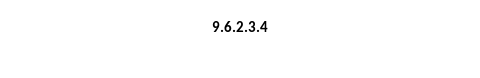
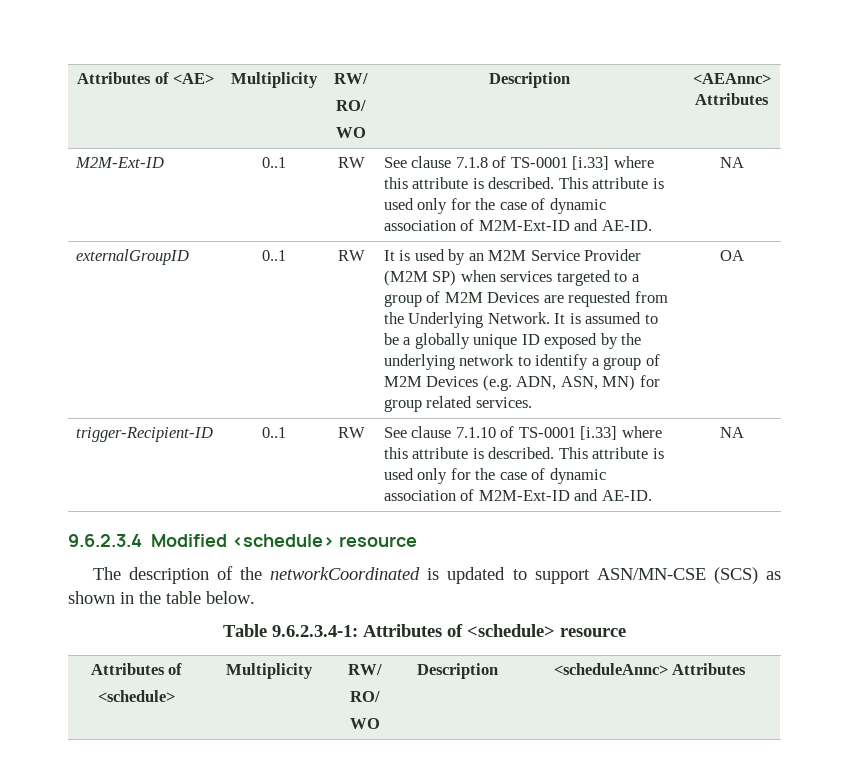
[212,21,268,32] 9.6.2.3.4 -> [77,72,214,84] [231,72,318,88] [334,73,368,84] [336,100,366,111] [336,127,366,138] [488,72,570,88] [692,73,771,84] [695,93,769,105] [74,157,164,168] [262,157,286,168] [337,157,365,168] [383,156,654,170] [383,177,664,189] [383,198,606,214] [383,219,652,231] [719,157,744,168] [75,249,189,265] [262,250,286,261] [337,250,365,261] [383,249,642,265] [383,270,640,286] [383,291,668,307] [383,312,658,328] [383,333,642,349] [383,354,660,370] [383,375,660,391] [383,396,532,412] [719,250,744,261] [75,427,213,442] [262,427,286,438] [337,427,365,438] [383,426,662,440] [383,447,664,459] [383,468,606,484] [383,489,652,501] [719,427,744,438] [68,534,417,547] [92,566,781,584] [68,591,255,604] [223,624,626,637] [90,663,183,675] [98,690,175,702] [226,663,313,679] [348,664,382,675] [350,691,380,702] [350,718,380,729] [416,663,498,679] [553,663,747,675] Attributes of <AE> | Multiplicity | RW/ // RO/ // WO | Description | <AEAnnc> Attributes // M2M-Ext-ID | 0..1 | RW | See clause 7.1.8 of TS-0001 [i.33] where this attribute is described. This attribute is used only for the case of dynamic association of M2M-Ext-ID and AE-ID. | NA // externalGroupID | 0..1 | RW | It is used by an M2M Service Provider (M2M SP) when services targeted to a group of M2M Devices are requested from the Underlying Network. It is assumed to be a globally unique ID exposed by the underlying network to identify a group of M2M Devices (e.g. ADN, ASN, MN) for group related services. | OA // trigger-Recipient-ID | 0..1 | RW | See clause 7.1.10 of TS-0001 [i.33] where this attribute is described. This attribute is used only for the case of dynamic association of M2M-Ext-ID and AE-ID. | NA // 9.6.2.3.4 Modified <schedule> resource // The description of the networkCoordinated is updated to support ASN/MN-CSE (SCS) as shown in the table below. // Table 9.6.2.3.4-1: Attributes of <schedule> resource // Attributes of // <schedule> | Multiplicity | RW/ // RO/ // WO | Description | <scheduleAnnc> Attributes

